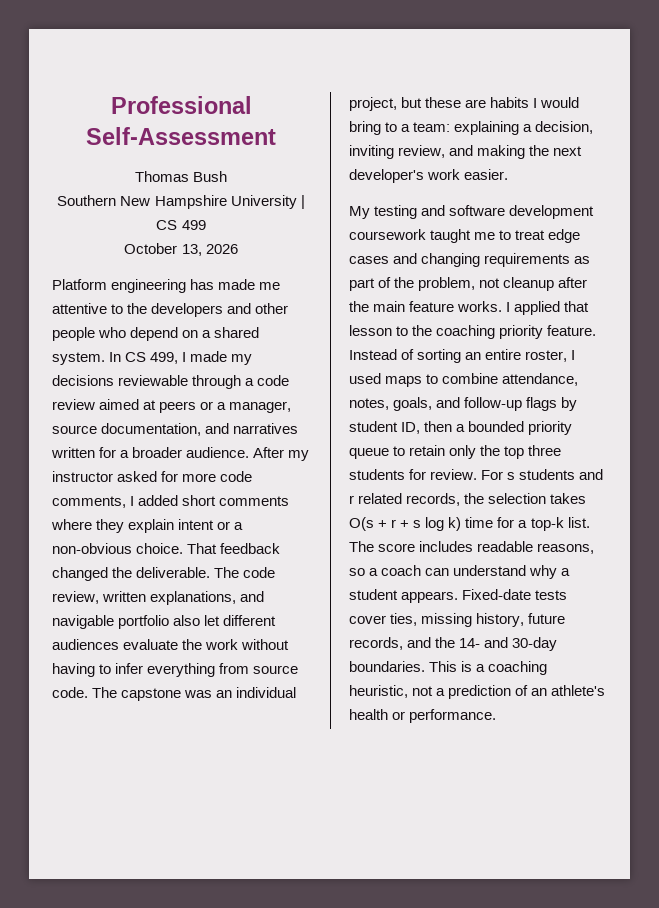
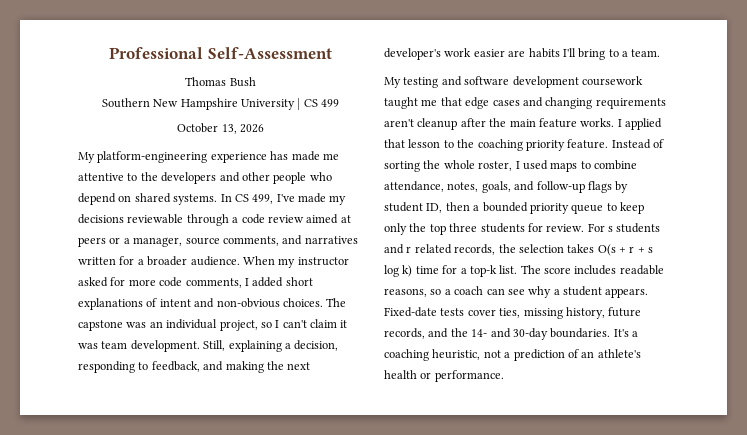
[52,279,187,293] Platform engineering -> [78,151,267,163] My platform-engineering experience
[202,327,260,338] [52,352,105,365] a shared system. -> [134,193,218,205] shared systems.
[182,352,187,362] I -> [276,194,295,202] I've
[101,423,202,436] documentation, -> [222,236,279,246] comments,
[253,447,285,458] After -> [242,256,275,265] When
[219,496,290,506] [51,519,244,533] [52,543,281,554] [52,567,276,581] [52,591,265,605] [52,615,277,629] [52,639,290,650] [52,663,299,677] [52,687,88,698] comments where they explain intent or a non-obvious choice. That feedback changed the deliverable. The code review, written explanations, and navigable portfolio also let different audiences evaluate the work without having to infer everything from source code. -> [78,298,323,310] explanations of intent and non-obvious choices.
[401,97,580,108] [349,121,594,135] [349,145,446,159] but these are habits I would bring to a team: explaining a decision, inviting review, -> [260,319,348,328] [78,340,339,352] [78,361,200,373] so I can't claim it was team development. Still, explaining a decision, responding to feedback,
[464,169,509,180] easier. -> [473,48,661,60] easier are habits I'll bring to a team.
[499,230,546,240] to treat -> [440,97,462,106] that
[574,256,591,264] [349,277,501,291] as part of the problem, not -> [384,119,414,127] aren't
[465,349,522,360] an entire -> [423,160,475,169] the whole
[409,445,446,456] retain -> [620,202,644,214] keep
[453,565,527,576] understand -> [507,289,525,295] see
[429,661,473,672] This is -> [613,329,629,337] It's

